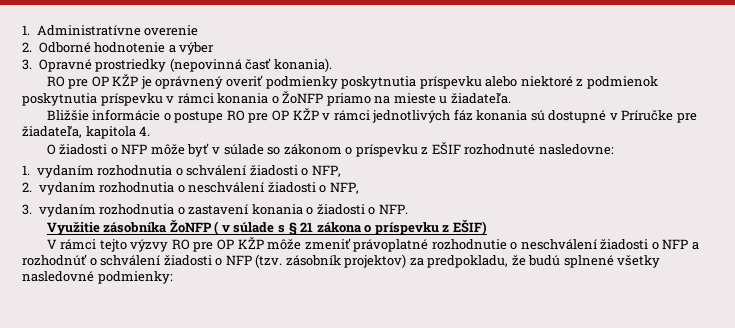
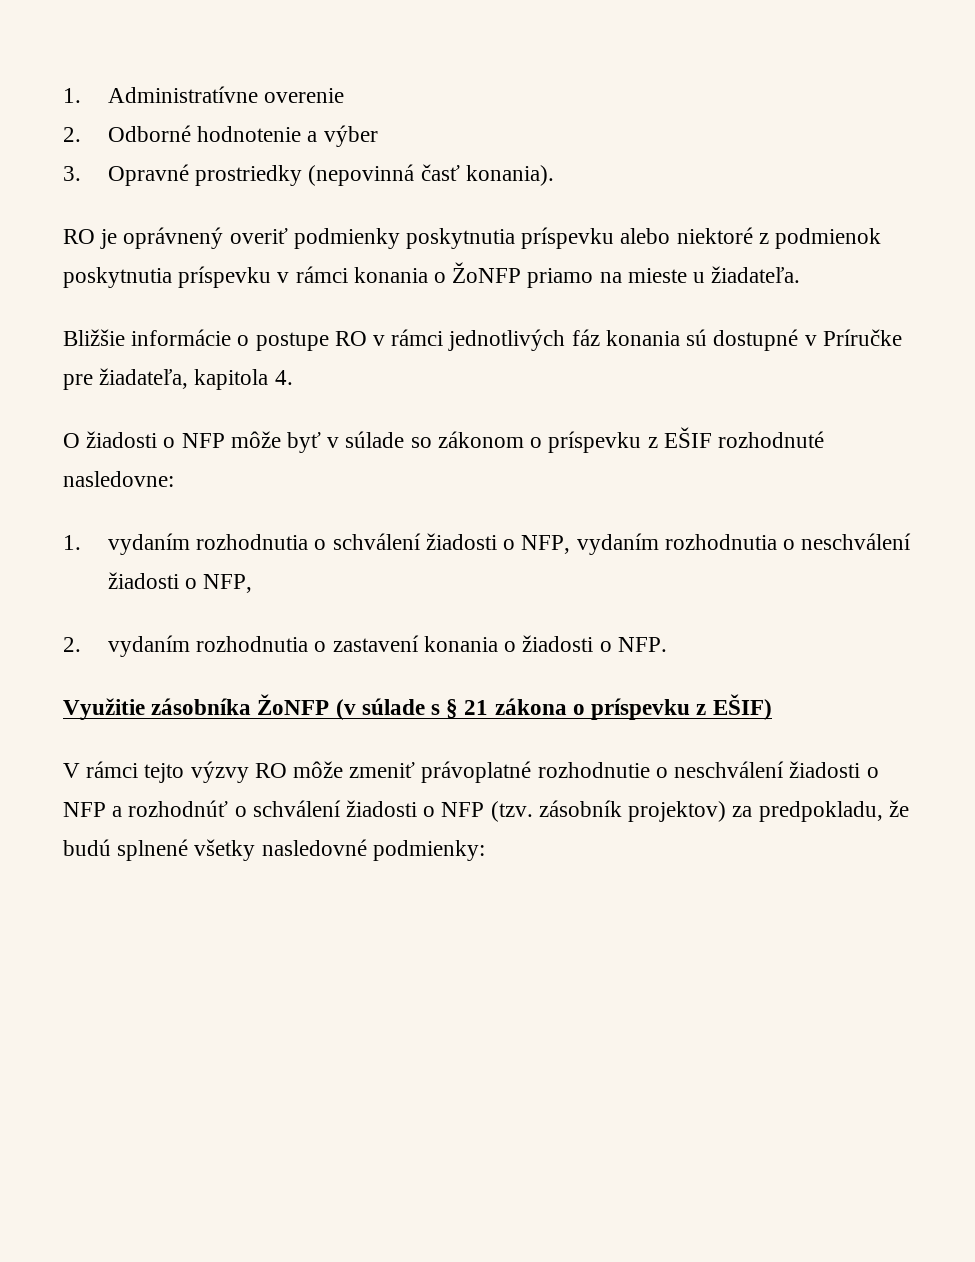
[68,74,139,89] pre OP KŽP -> (95, 236) none
[248,108,319,123] pre OP KŽP -> (367, 338) none
[22,182,32,192] // 2. -> (571, 544) none
[22,204,32,215] 3. -> [63,637,81,652] 2.
[214,221,230,235] ( v -> [335,699,356,720] (v
[193,237,264,252] pre OP KŽP -> (287, 770) none

